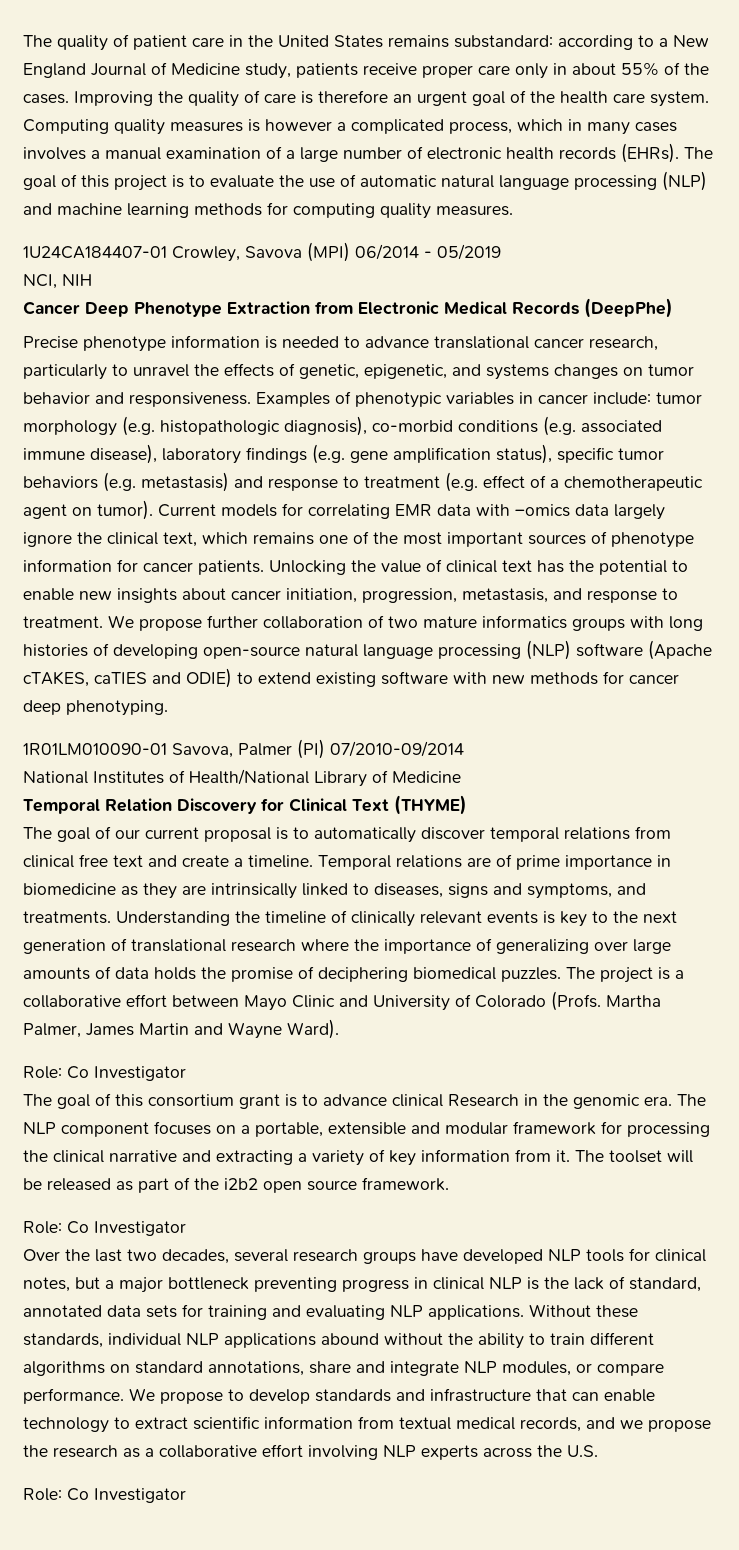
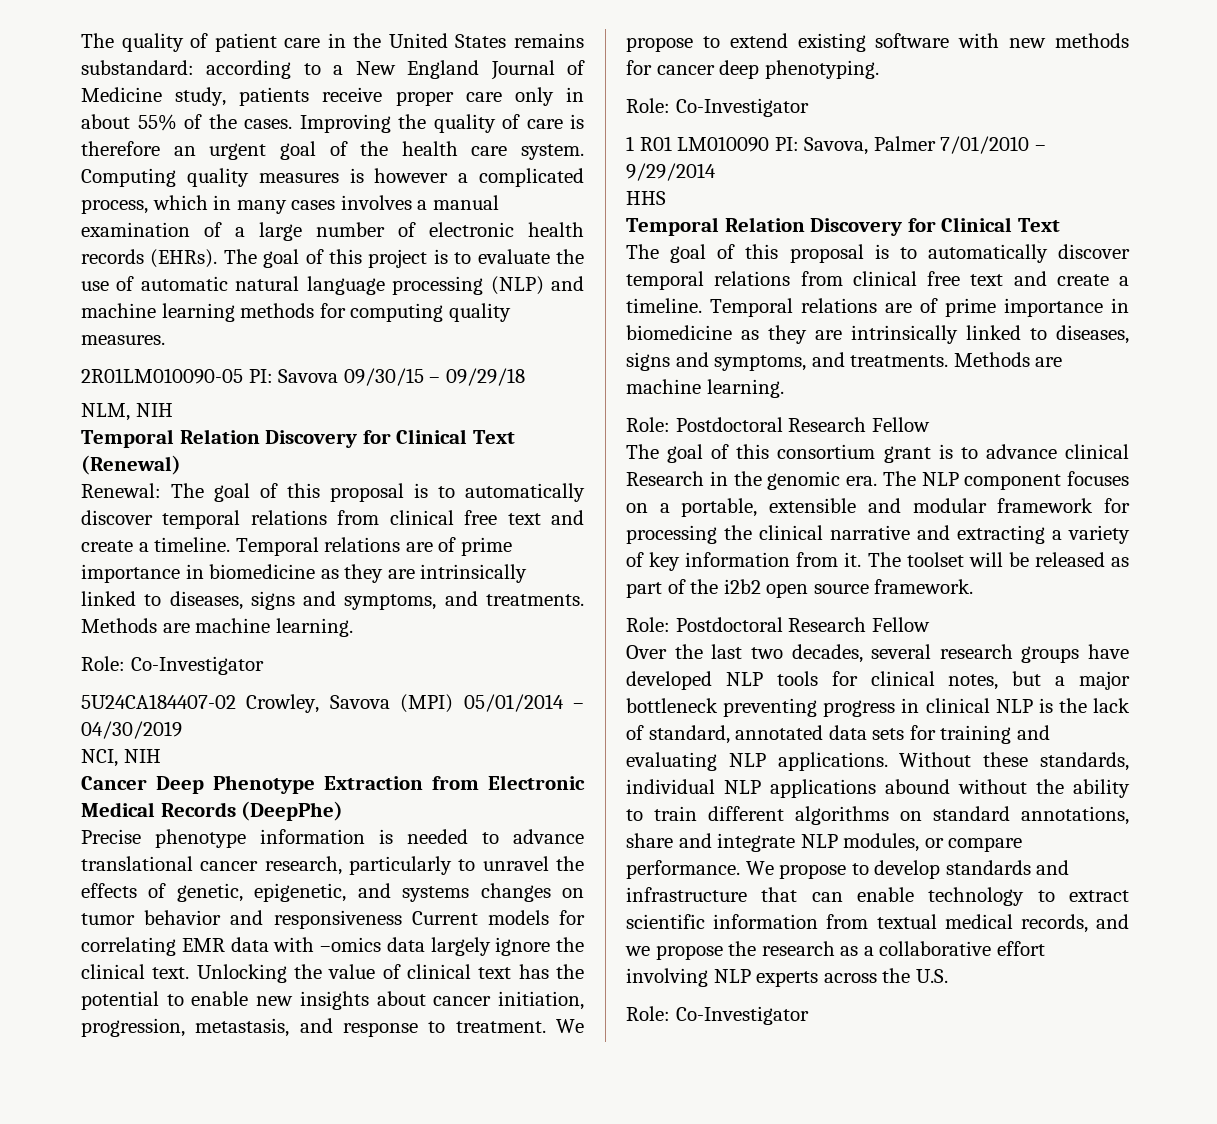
[23,242,501,262] 1U24CA184407-01 Crowley, Savova (MPI) 06/2014 - 05/2019 -> [81,368,525,386] [81,403,173,421] [81,429,515,448] [81,455,181,475] [81,483,585,502] [81,510,584,529] [81,537,512,556] [81,564,528,583] [81,591,584,610] [81,618,353,637] [81,656,264,675] [81,694,584,713] [81,721,182,739] 2R01LM010090-05 PI: Savova 09/30/15 – 09/29/18 // NLM, NIH // Temporal Relation Discovery for Clinical Text (Renewal) // Renewal: The goal of this proposal is to automatically discover temporal relations from clinical free text and create a timeline. Temporal relations are of prime importance in biomedicine as they are intrinsically linked to diseases, signs and symptoms, and treatments. Methods are machine learning. // Role: Co-Investigator // 5U24CA184407-02 Crowley, Savova (MPI) 05/01/2014 – 04/30/2019
[129,391,702,408] [23,416,662,436] [23,444,664,464] [23,472,703,492] [23,500,153,520] responsiveness. Examples of phenotypic variables in cancer include: tumor morphology (e.g. histopathologic diagnosis), co-morbid conditions (e.g. associated immune disease), laboratory findings (e.g. gene amplification status), specific tumor behaviors (e.g. metastasis) and response to treatment (e.g. effect of a chemotherapeutic agent on tumor). -> [273,910,402,929] responsiveness
[163,531,694,548] [23,559,264,575] text, which remains one of the most important sources of phenotype information for cancer patients. -> [152,967,190,979] text.
[207,615,703,631] [23,640,712,660] [23,668,232,688] further collaboration of two mature informatics groups with long histories of developing open-source natural language processing (NLP) software (Apache cTAKES, caTIES and ODIE) -> (693, 44) none
[23,739,464,759] [23,769,461,787] [23,795,467,815] [23,826,199,842] 1R01LM010090-01 Savova, Palmer (PI) 07/2010-09/2014 // National Institutes of Health/National Library of Medicine // Temporal Relation Discovery for Clinical Text (THYME) // The goal of our current -> [626,98,809,117] [626,136,1046,155] [626,163,716,181] [626,191,666,205] [626,217,1060,236] [626,244,779,263] Role: Co-Investigator // 1 R01 LM010090 PI: Savova, Palmer 7/01/2010 – 9/29/2014 // HHS // Temporal Relation Discovery for Clinical Text // The goal of this
[116,910,677,927] [23,938,671,954] [23,966,684,983] [23,991,661,1011] [23,1019,339,1039] [23,1066,186,1081] Understanding the timeline of clinically relevant events is key to the next generation of translational research where the importance of generalizing over large amounts of data holds the promise of deciphering biomedical puzzles. The project is a collaborative effort between Mayo Clinic and University of Colorado (Profs. Martha Palmer, James Martin and Wayne Ward). // Role: Co Investigator -> [953,352,1063,367] [626,379,784,398] [626,417,930,432] Methods are machine learning. // Role: Postdoctoral Research Fellow
[67,1221,186,1236] Co Investigator -> [675,617,930,632] Postdoctoral Research Fellow
[67,1488,186,1503] Co Investigator -> [675,1006,809,1025] Co-Investigator

